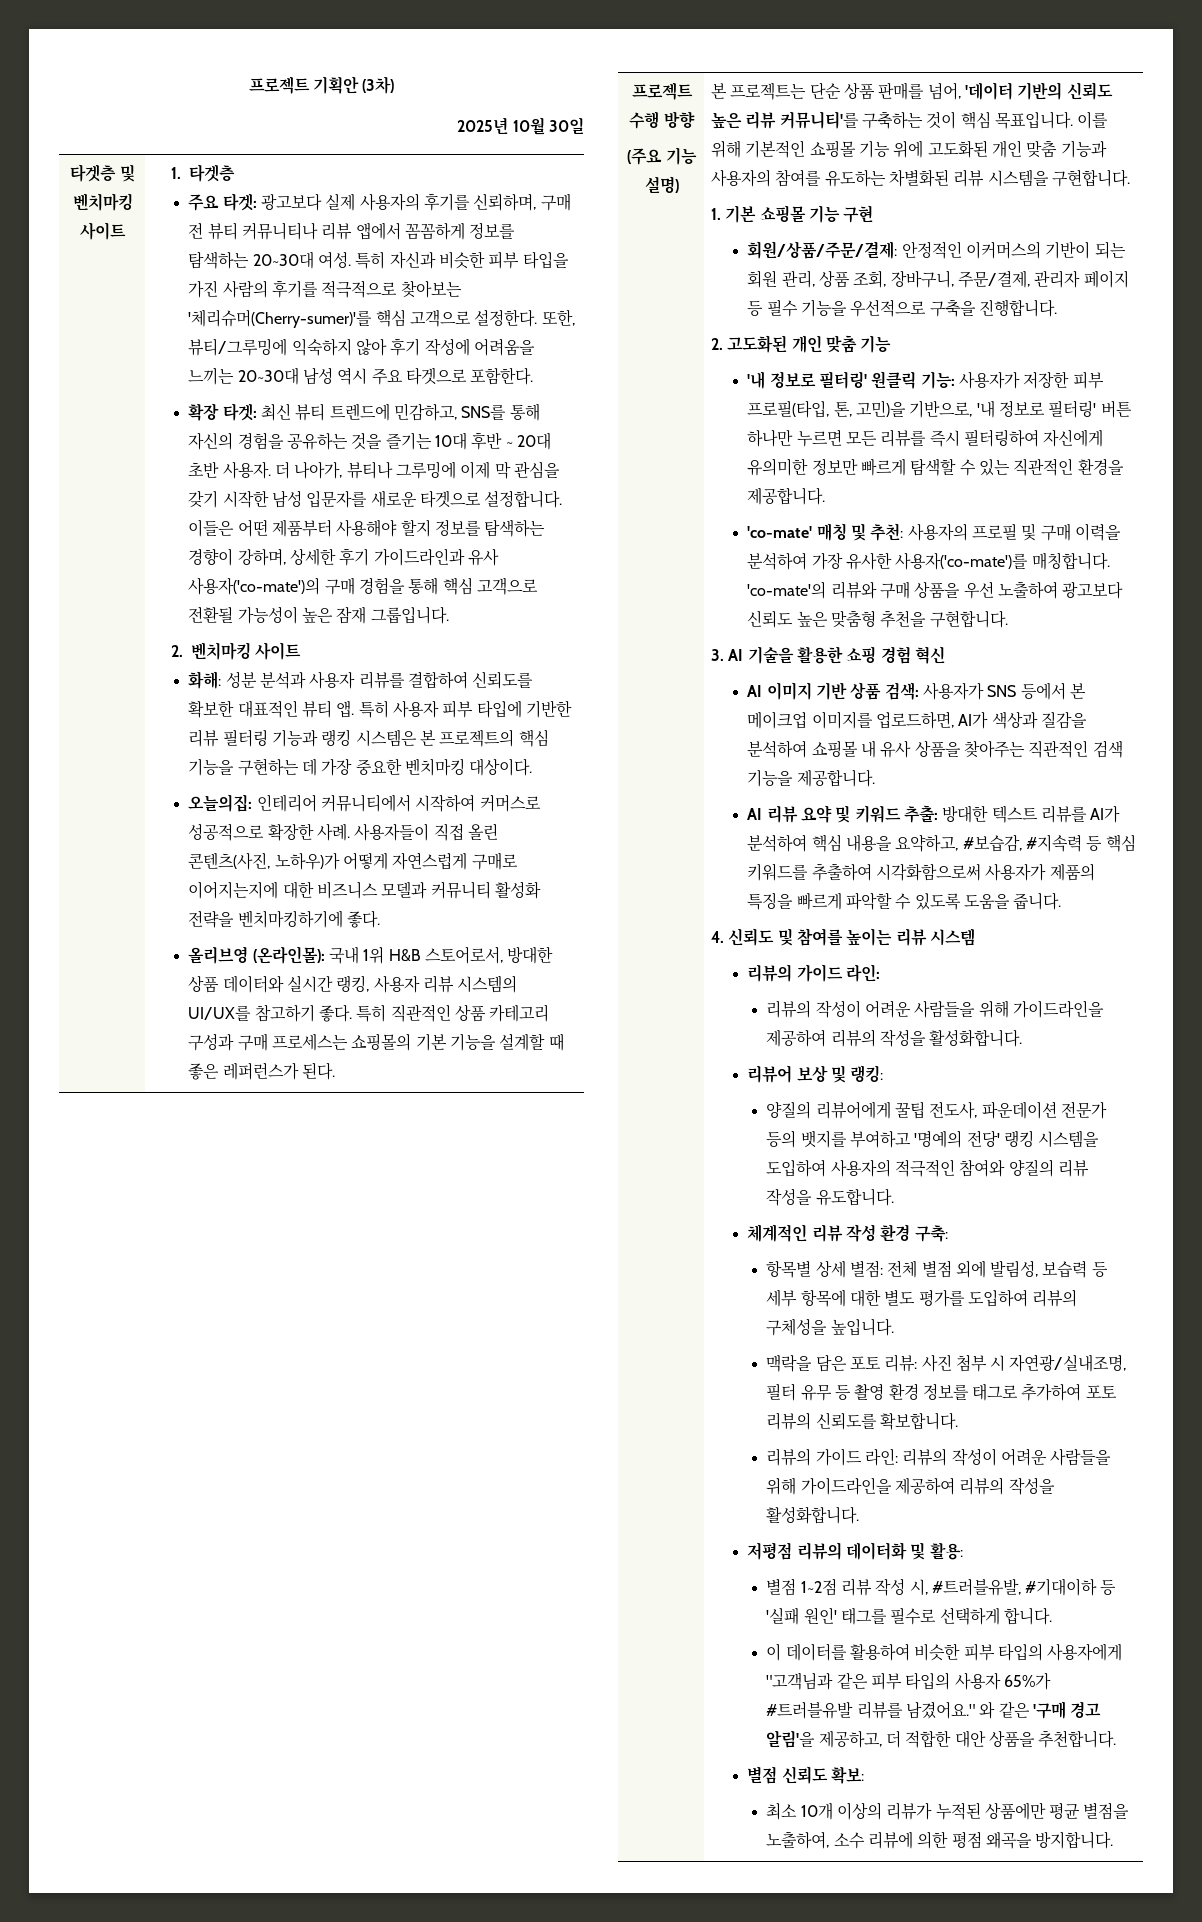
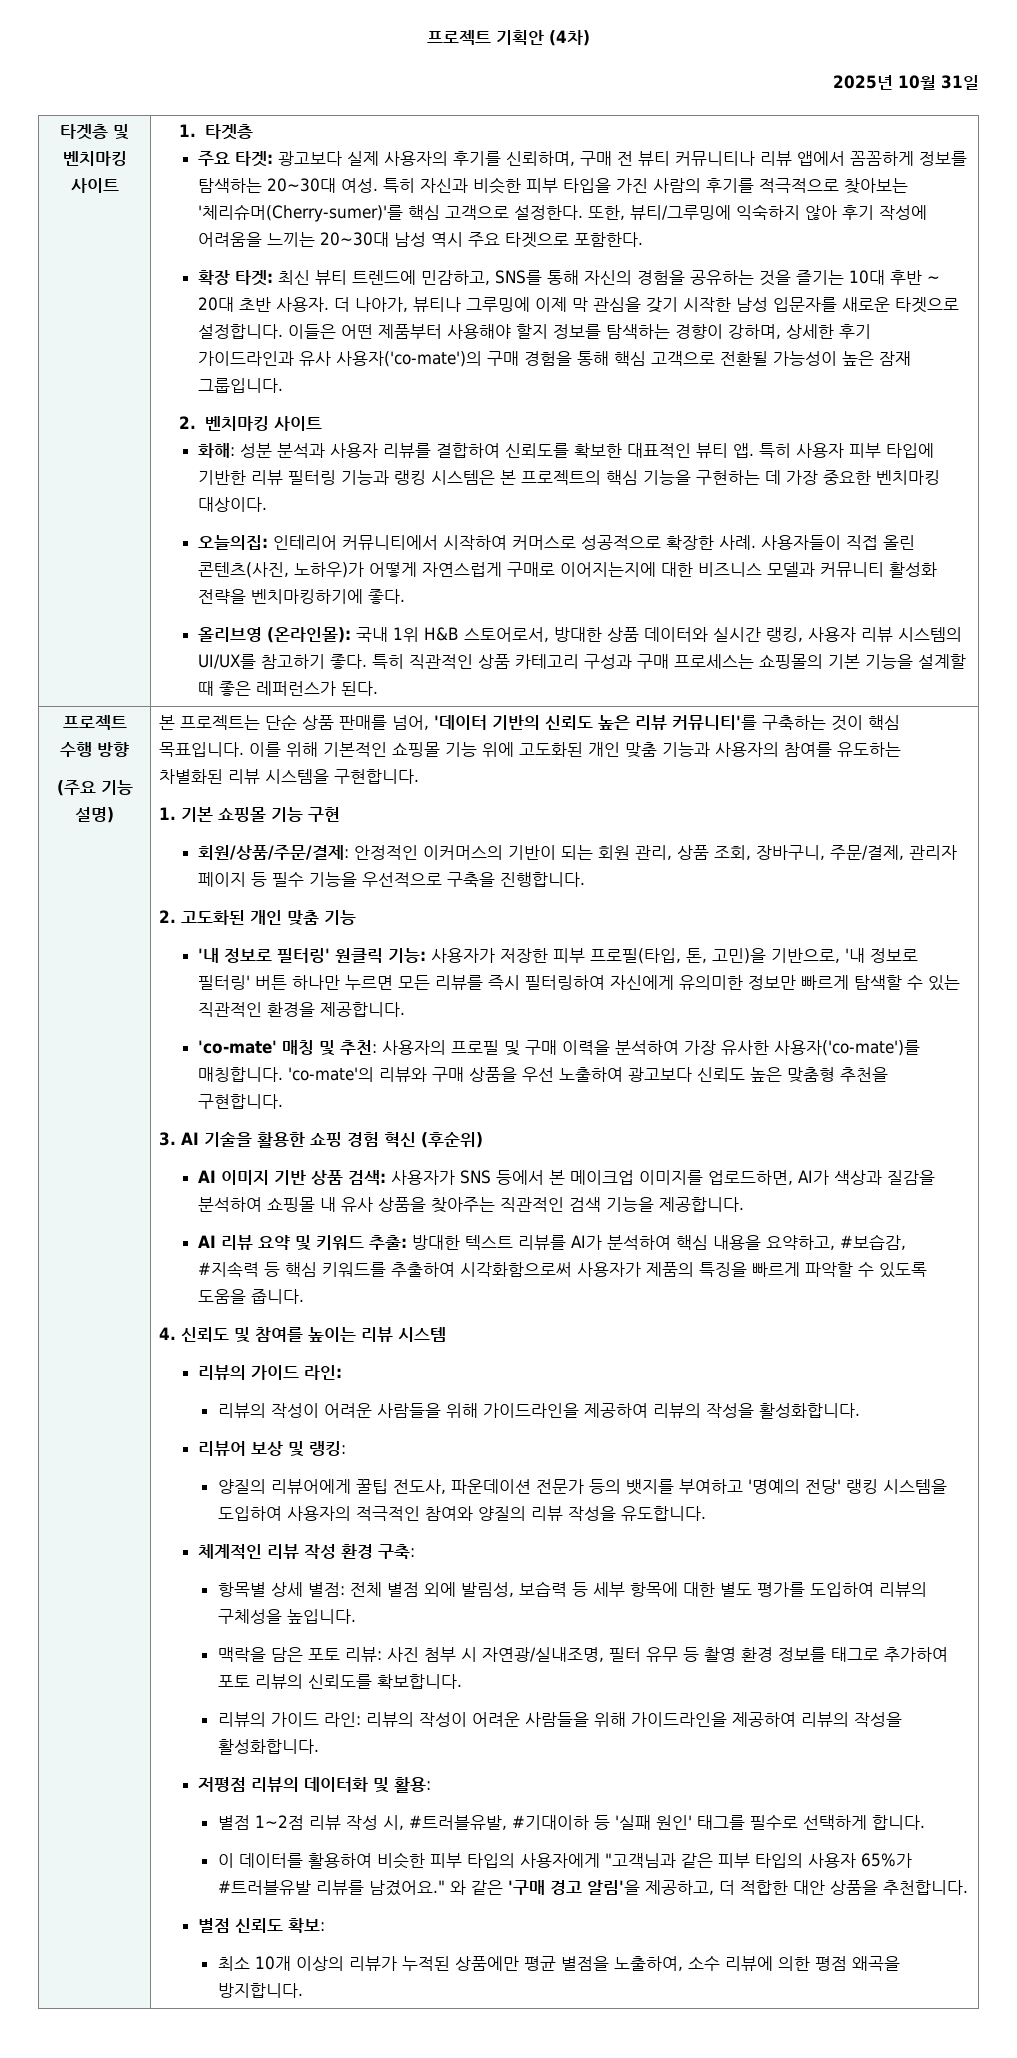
[362,76,395,94] (3차) -> [549,30,590,46] (4차)
[549,117,584,134] 30일 -> [941,75,979,90] 31일
(945, 655) none -> [421,1132,484,1148] (후순위)

